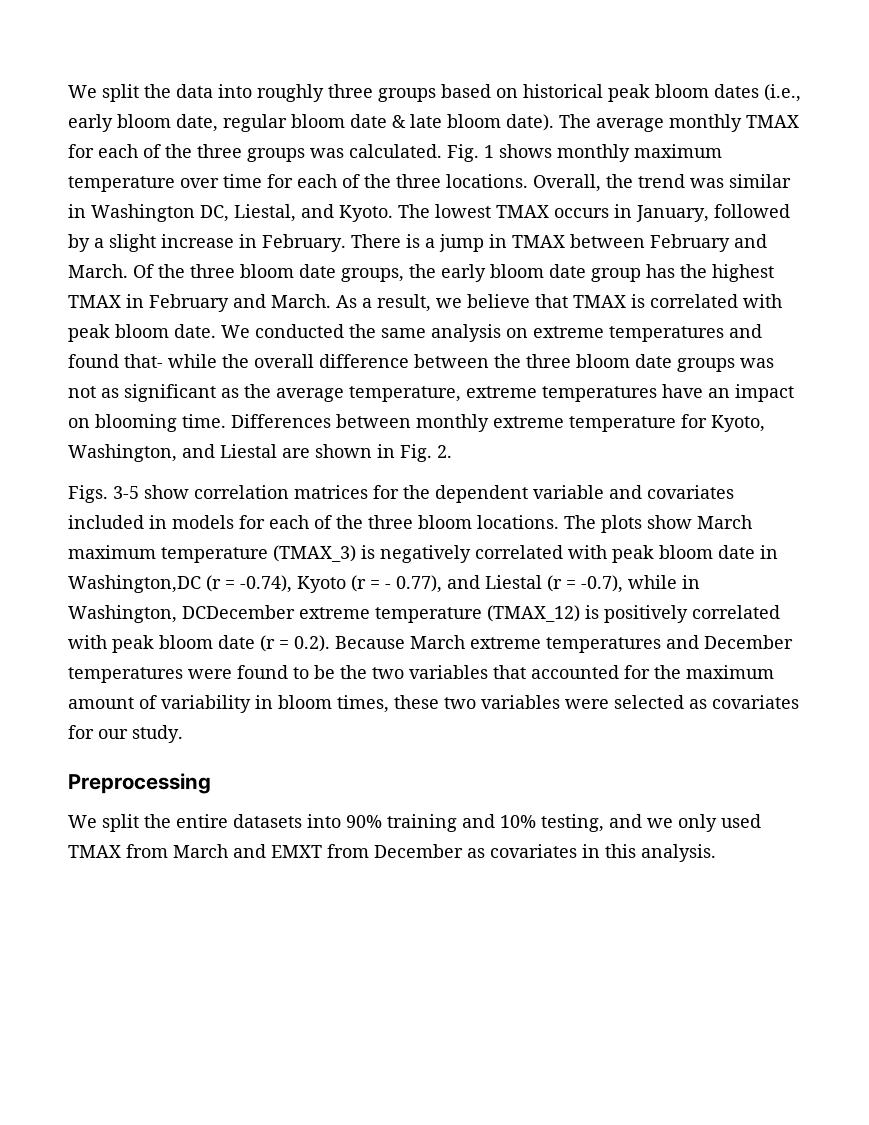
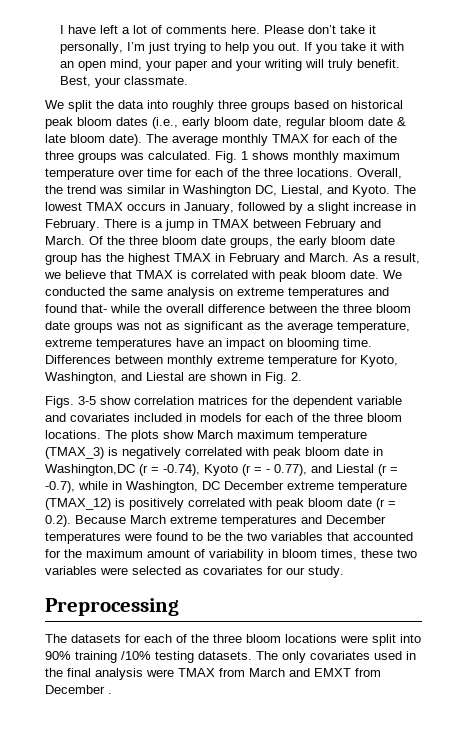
(68, 91) none -> [60,25,377,34] [60,42,405,54] [60,59,401,71] [60,76,189,88] I have left a lot of comments here. Please don’t take it personally, I’m just trying to help you out. If you take it with an open mind, your paper and your writing will truly benefit. Best, your classmate. //
[182,605,295,619] DCDecember -> [202,481,284,490] DC December
[68,814,761,832] We split the entire datasets into 90% training and 10% testing, and we only used -> [45,634,421,646] [45,651,416,663] [45,668,174,680] The datasets for each of the three bloom locations were split into 90% training /10% testing datasets. The only covariates used in the final analysis were
[467,844,716,862] as covariates in this analysis. -> [108,693,112,694] .

